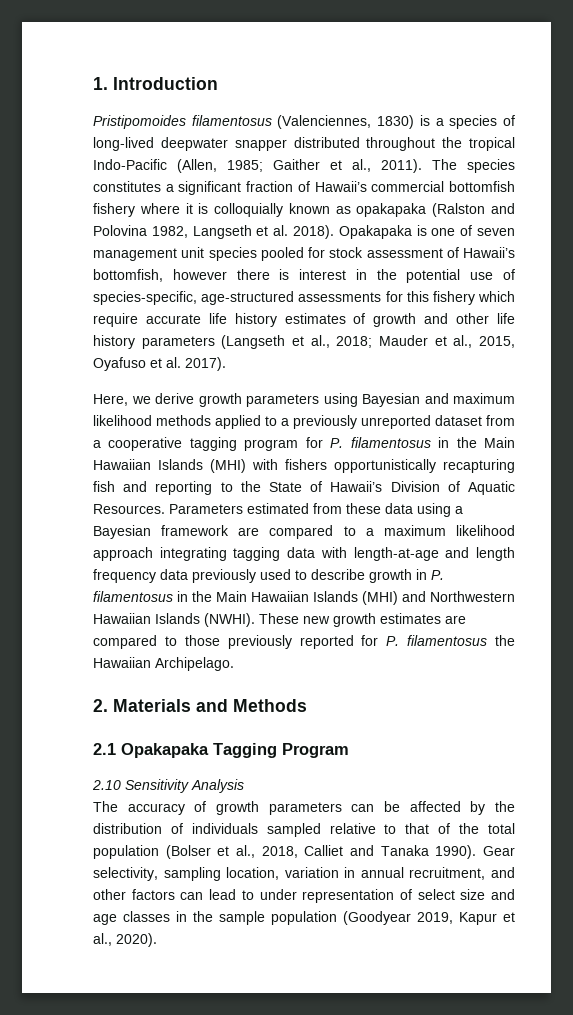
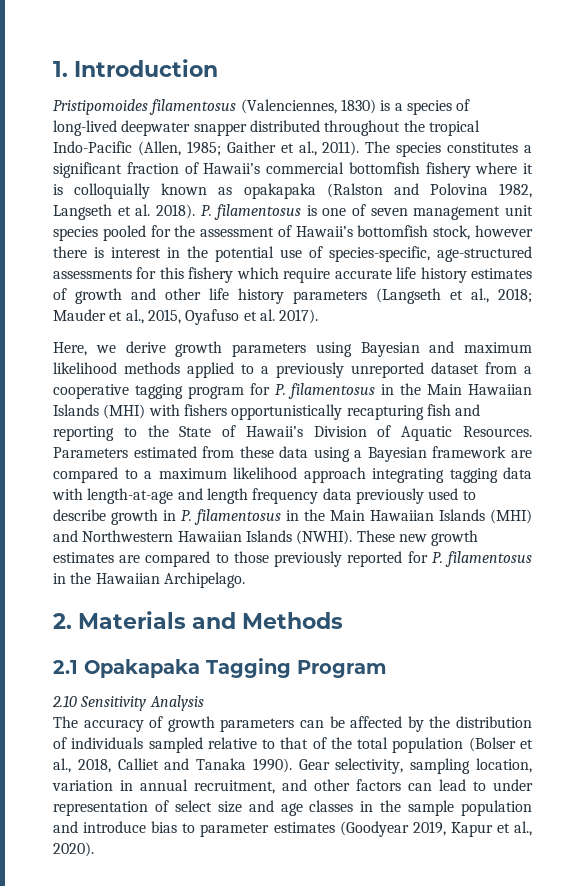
[338,225,412,239] Opakapaka -> [200,204,302,220] P. filamentosus
[329,247,364,258] stock -> [174,225,196,237] the
[93,269,163,282] bottomfish, -> [357,225,471,240] bottomfish stock,
(488, 640) none -> [53,573,66,584] in
(337, 918) none -> [53,821,335,837] and introduce bias to parameter estimates

